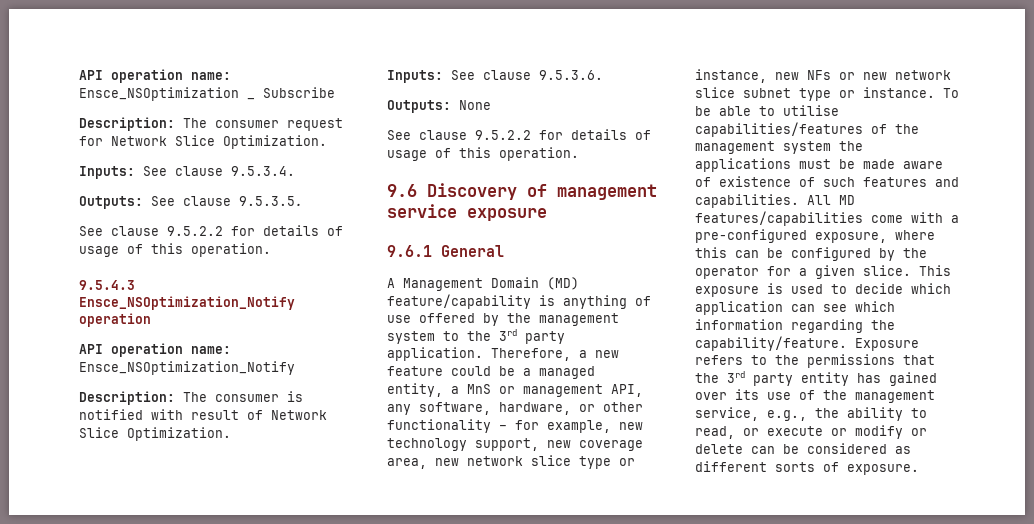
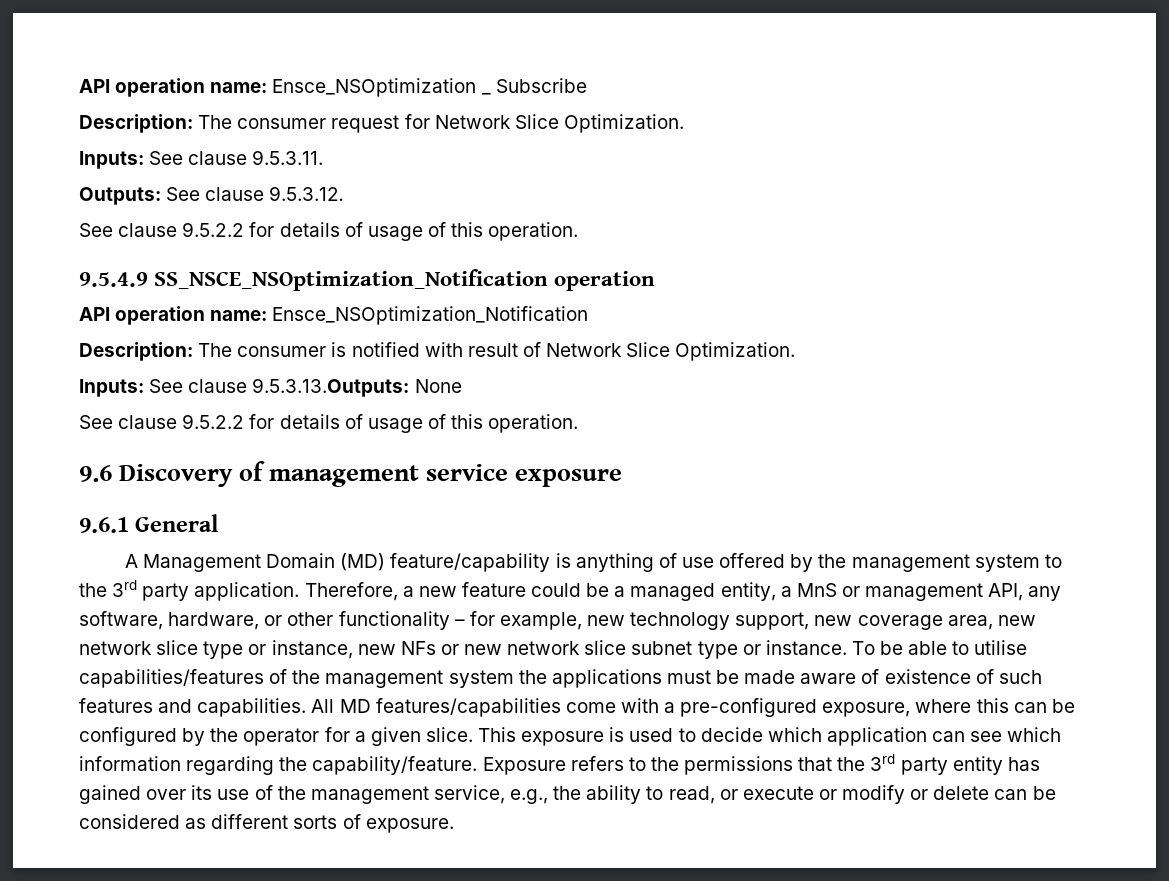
[231,166,295,176] 9.5.3.4. -> [252,150,324,165] 9.5.3.11.
[239,196,303,206] 9.5.3.5. -> [269,186,345,201] 9.5.3.12.
[79,280,135,290] [79,296,295,310] 9.5.4.3 Ensce_NSOptimization_Notify -> [79,269,549,291] 9.5.4.9 SS_NSCE_NSOptimization_Notification
[79,361,295,375] Ensce_NSOptimization_Notify -> [272,306,589,325] Ensce_NSOptimization_Notification
[539,70,603,80] [387,100,451,113] 9.5.3.6. // Outputs: -> [252,378,410,397] 9.5.3.13.Outputs:

